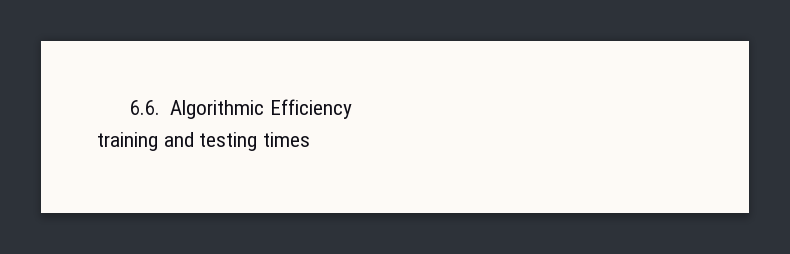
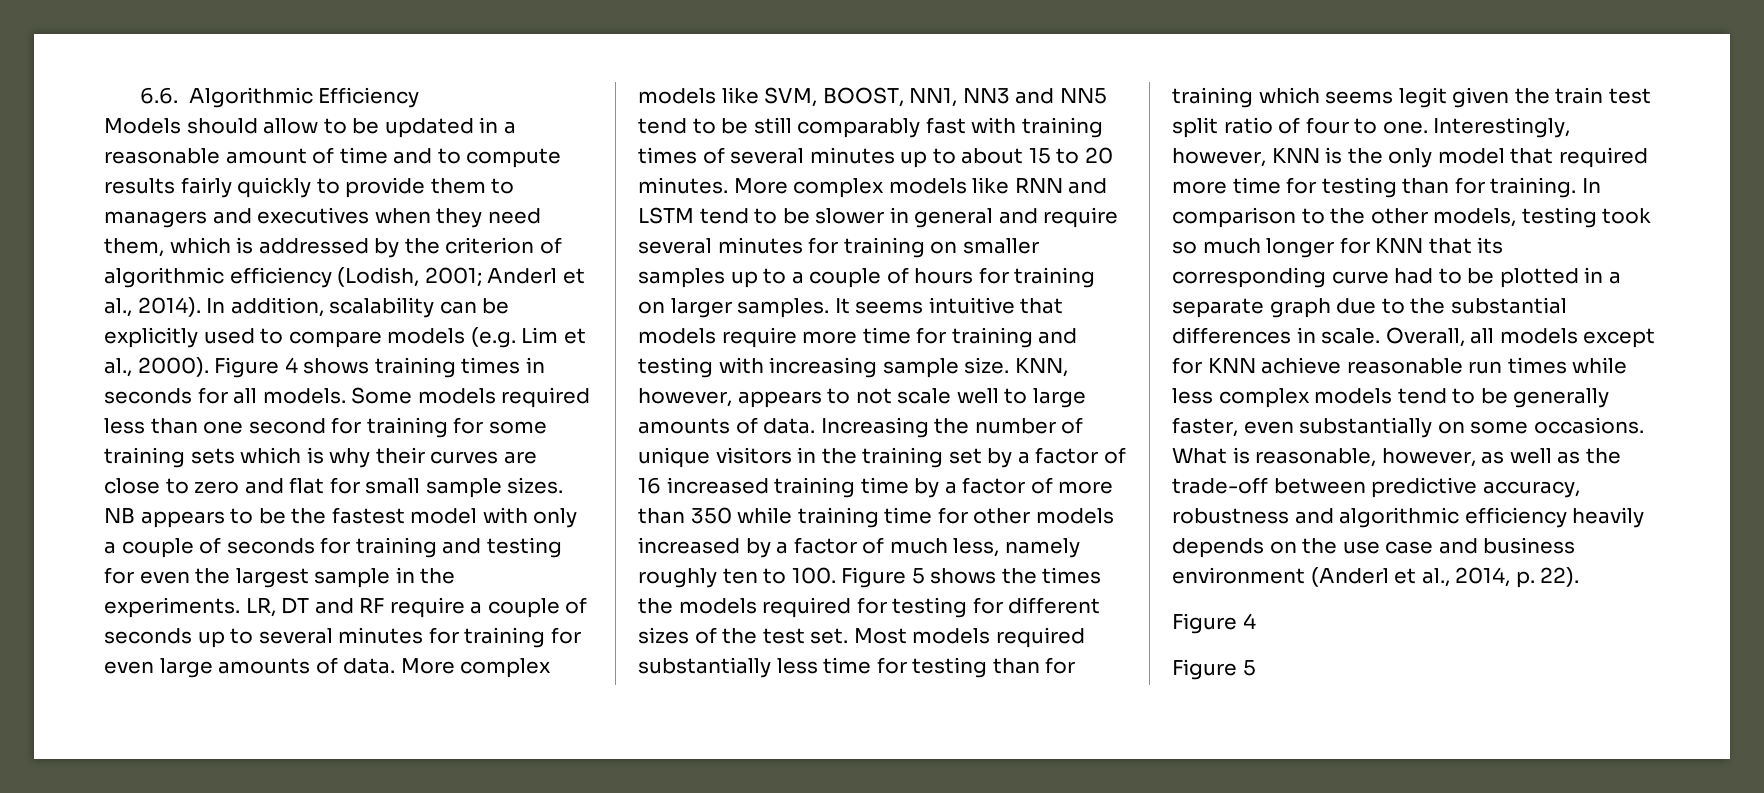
[97,132,311,151] training and testing times -> [104,117,516,138] [104,147,562,168] [104,177,515,198] [104,207,541,228] [104,237,562,258] [104,267,585,288] [104,297,510,318] [104,327,586,348] [104,357,545,378] [104,387,591,408] [104,417,547,438] [104,447,537,468] [104,477,564,498] [104,507,578,528] [104,537,562,558] [104,567,456,588] [104,597,588,618] [104,627,581,648] [104,657,552,678] [638,87,1107,107] [638,117,1103,138] [638,147,1113,168] [638,177,1108,198] [638,207,1119,228] [638,237,1039,258] [638,267,1096,288] [638,297,1064,318] [638,327,1078,348] [638,357,1068,378] [638,388,1086,408] [638,417,1084,438] [638,447,1126,468] [638,477,1114,498] [638,507,1114,528] [638,537,1080,558] [638,567,1102,588] [638,597,1101,618] [638,627,1085,648] [638,657,1076,678] [1172,87,1651,108] [1172,117,1571,138] [1172,147,1648,168] [1172,177,1601,198] [1172,207,1652,228] [1172,237,1504,258] [1172,267,1621,288] [1172,297,1567,318] [1172,327,1656,348] [1172,357,1628,374] [1172,388,1610,408] [1172,417,1644,438] [1172,447,1621,467] [1172,477,1580,498] [1172,507,1645,528] [1172,537,1576,558] [1172,567,1580,588] [1172,613,1256,634] [1172,659,1256,680] Models should allow to be updated in a reasonable amount of time and to compute results fairly quickly to provide them to managers and executives when they need them, which is addressed by the criterion of algorithmic efficiency (Lodish, 2001; Anderl et al., 2014). In addition, scalability can be explicitly used to compare models (e.g. Lim et al., 2000). Figure 4 shows training times in seconds for all models. Some models required less than one second for training for some training sets which is why their curves are close to zero and flat for small sample sizes. NB appears to be the fastest model with only a couple of seconds for training and testing for even the largest sample in the experiments. LR, DT and RF require a couple of seconds up to several minutes for training for even large amounts of data. More complex models like SVM, BOOST, NN1, NN3 and NN5 tend to be still comparably fast with training times of several minutes up to about 15 to 20 minutes. More complex models like RNN and LSTM tend to be slower in general and require several minutes for training on smaller samples up to a couple of hours for training on larger samples. It seems intuitive that models require more time for training and testing with increasing sample size. KNN, however, appears to not scale well to large amounts of data. Increasing the number of unique visitors in the training set by a factor of 16 increased training time by a factor of more than 350 while training time for other models increased by a factor of much less, namely roughly ten to 100. Figure 5 shows the times the models required for testing for different sizes of the test set. Most models required substantially less time for testing than for training which seems legit given the train test split ratio of four to one. Interestingly, however, KNN is the only model that required more time for testing than for training. In comparison to the other models, testing took so much longer for KNN that its corresponding curve had to be plotted in a separate graph due to the substantial differences in scale. Overall, all models except for KNN achieve reasonable run times while less complex models tend to be generally faster, even substantially on some occasions. What is reasonable, however, as well as the trade-off between predictive accuracy, robustness and algorithmic efficiency heavily depends on the use case and business environment (Anderl et al., 2014, p. 22). // Figure 4 // Figure 5

